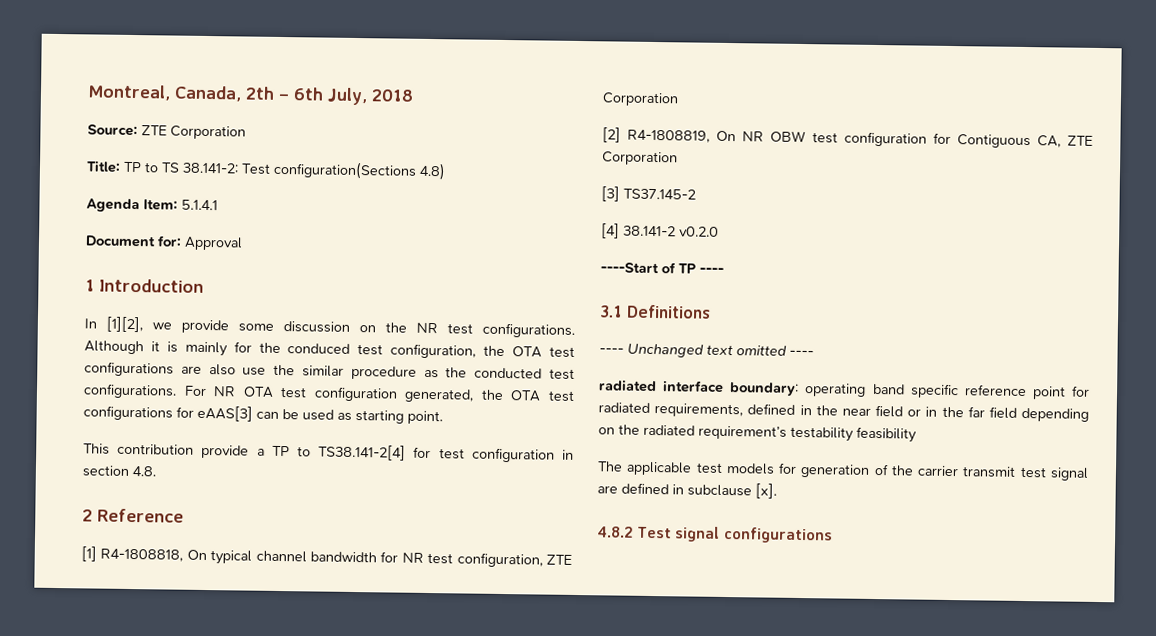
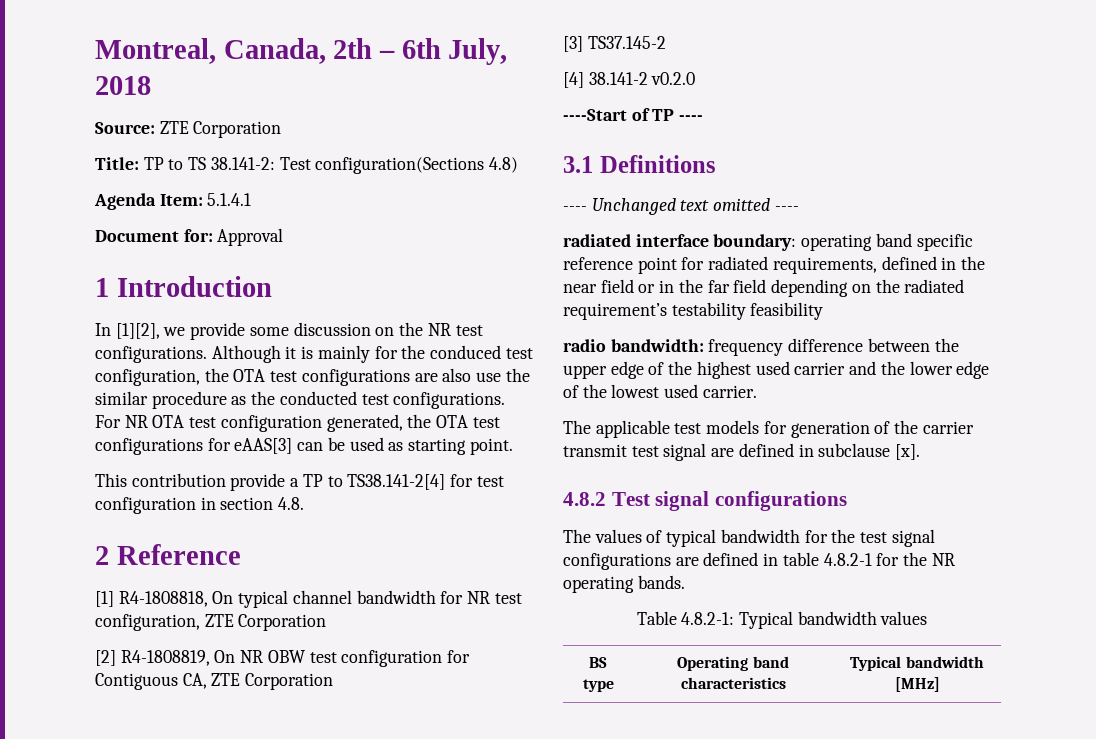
(917, 434) none -> [563,338,959,356] [563,361,990,379] [563,384,757,398] // radio bandwidth: frequency difference between the upper edge of the highest used carrier and the lower edge of the lowest used carrier.
(833, 535) none -> [563,529,935,547] [563,552,955,570] [563,575,685,593] [636,611,928,629] [589,657,607,668] [582,679,614,692] [677,656,789,671] [680,677,786,689] [850,656,984,671] [894,677,940,692] // The values of typical bandwidth for the test signal configurations are defined in table 4.8.2-1 for the NR operating bands. // Table 4.8.2-1: Typical bandwidth values // BS type | Operating band characteristics | Typical bandwidth [MHz]

